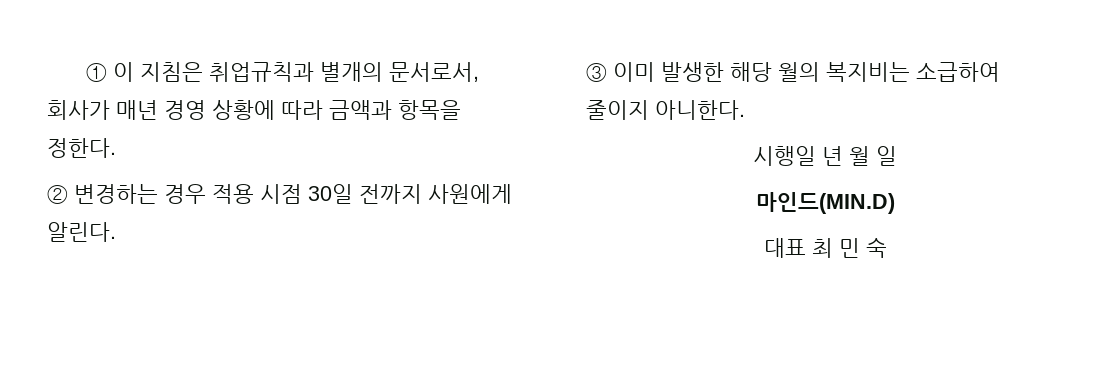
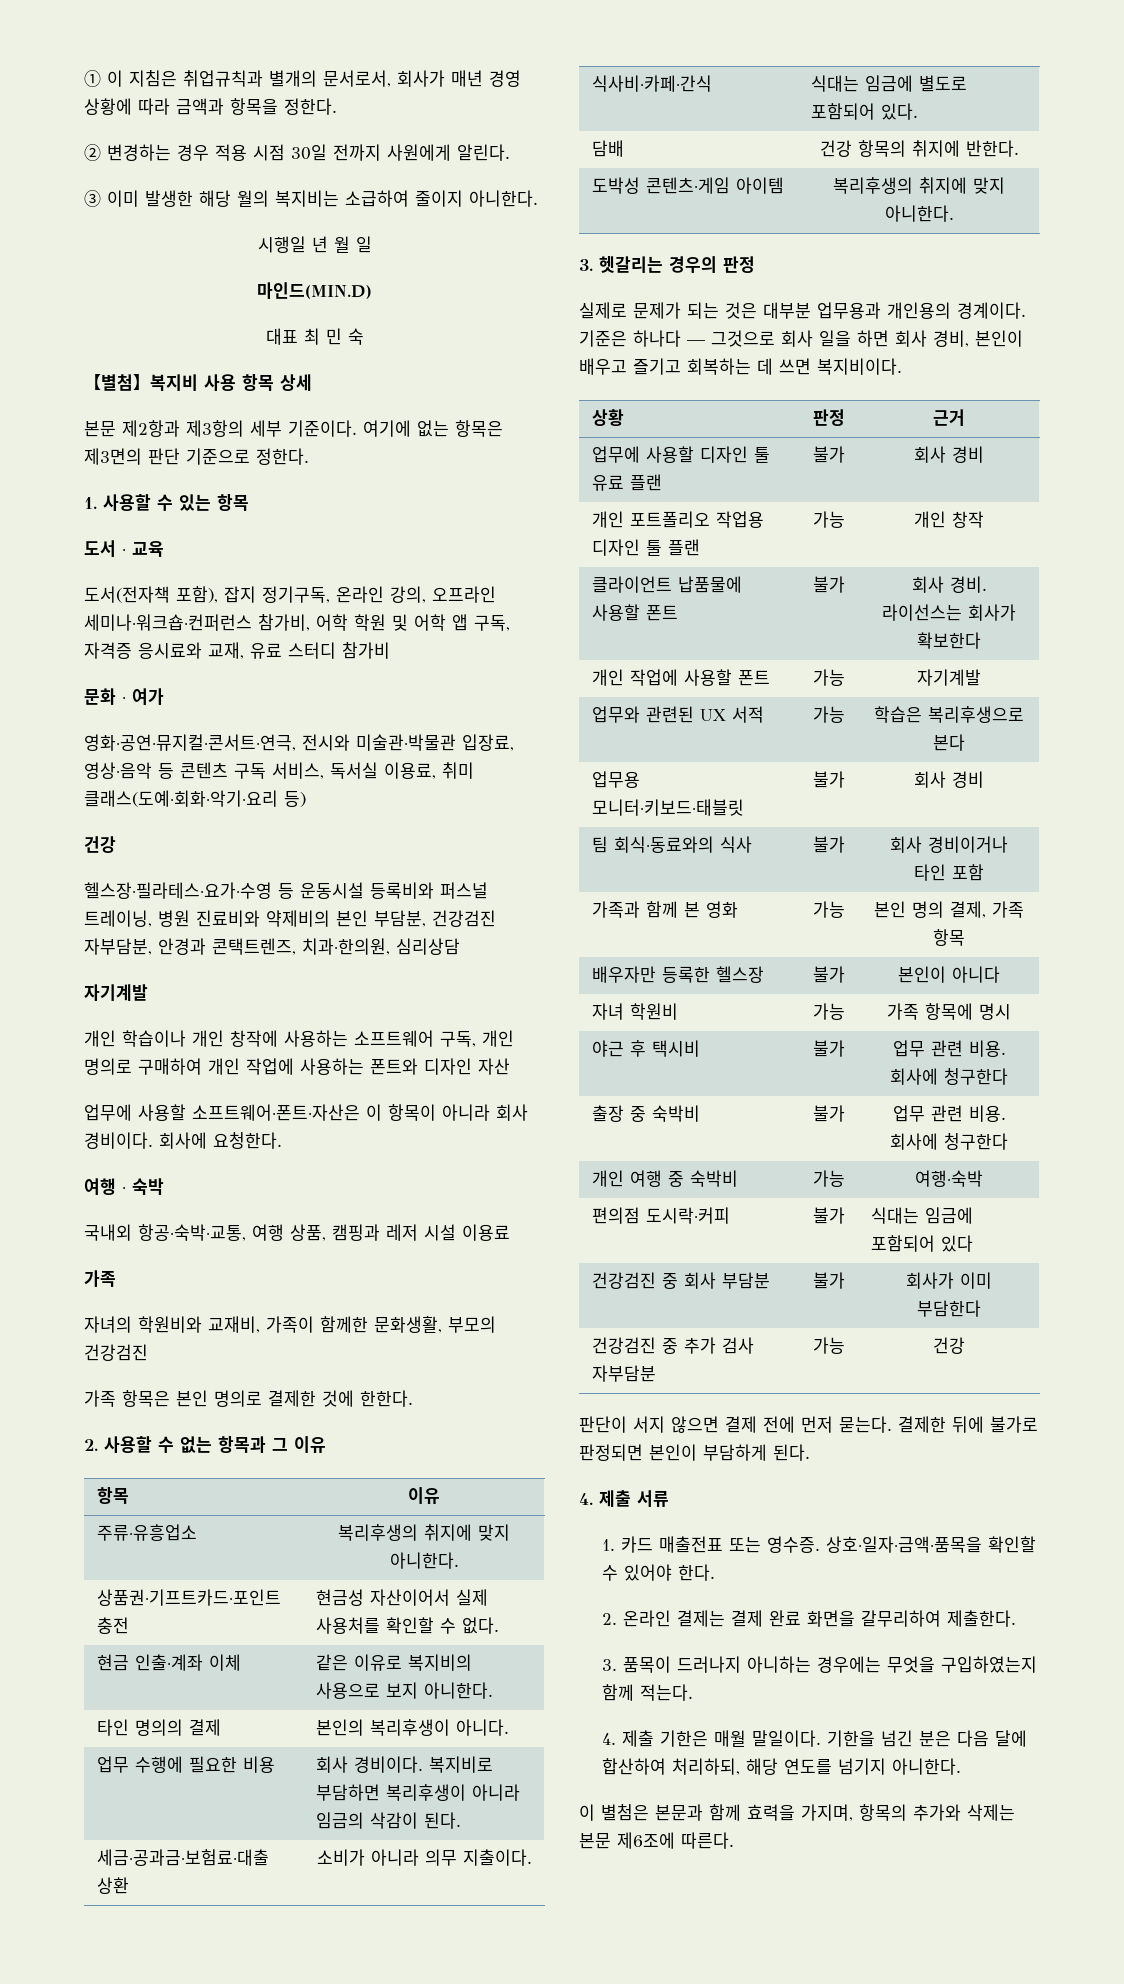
(887, 247) none -> [84,374,312,391] [84,420,503,437] [84,448,309,465] [84,494,249,511] [84,540,164,557] [84,586,496,603] [84,614,510,631] [84,642,390,659] [84,688,164,705] [84,734,514,751] [84,762,474,779] [84,790,306,807] [84,836,116,853] [84,882,488,899] [84,910,496,927] [84,938,460,955] [84,984,148,1001] [84,1030,514,1047] [84,1058,510,1075] [84,1104,528,1121] [84,1132,282,1149] [84,1178,164,1195] [84,1224,510,1241] [84,1270,116,1287] [84,1316,496,1333] [84,1344,148,1361] [84,1390,413,1407] [84,1436,326,1453] [97,1487,130,1504] [408,1487,440,1504] [97,1524,198,1541] [338,1524,510,1541] [389,1552,459,1569] [97,1589,282,1606] [97,1617,130,1634] [316,1589,489,1606] [316,1617,500,1634] [97,1654,242,1671] [316,1654,473,1671] [316,1682,494,1699] [97,1719,222,1736] [316,1719,510,1736] [97,1756,276,1773] [316,1756,494,1773] [316,1784,521,1801] [316,1812,462,1829] [97,1849,270,1866] [97,1877,130,1894] [316,1849,532,1866] [592,75,713,92] [811,75,968,92] [811,103,919,120] [592,140,625,157] [819,140,1019,157] [592,177,785,194] [833,177,1005,194] [884,205,954,222] [579,256,755,273] [579,302,1026,319] [579,330,1023,347] [579,358,902,375] [592,409,625,426] [813,409,845,426] [933,409,965,426] [592,446,771,463] [592,474,663,491] [813,446,845,463] [914,446,984,463] [592,511,765,528] [592,539,701,556] [813,511,845,528] [914,511,984,528] [592,576,743,593] [592,604,679,621] [813,576,845,593] [911,576,987,593] [882,604,1016,621] [917,632,981,649] [592,669,771,686] [813,669,845,686] [917,669,981,686] [592,706,765,723] [813,706,845,723] [874,706,1024,723] [933,734,965,751] [592,771,641,788] [592,799,745,816] [813,771,845,788] [914,771,984,788] [592,836,753,853] [813,836,845,853] [890,836,1008,853] [914,864,984,881] [592,901,739,918] [813,901,845,918] [874,901,1024,918] [933,929,965,946] [592,966,765,983] [813,966,845,983] [898,966,1000,983] [592,1003,679,1020] [813,1003,845,1020] [887,1003,1011,1020] [592,1040,701,1057] [813,1040,845,1057] [892,1040,1006,1057] [890,1068,1008,1085] [592,1105,701,1122] [813,1105,845,1122] [892,1105,1006,1122] [890,1133,1008,1150] [592,1170,739,1187] [813,1170,845,1187] [915,1170,983,1187] [592,1207,731,1224] [813,1207,845,1224] [871,1207,974,1224] [871,1235,974,1252] [592,1272,771,1289] [813,1272,845,1289] [906,1272,992,1289] [917,1300,981,1317] [592,1337,755,1354] [592,1365,657,1382] [813,1337,845,1354] [933,1337,965,1354] [579,1416,1038,1433] [579,1444,810,1461] [579,1490,669,1507] [601,1536,1036,1553] [601,1564,715,1581] [601,1610,1016,1627] [601,1656,1037,1673] [601,1684,693,1701] [601,1730,1027,1747] [601,1758,961,1775] [579,1804,1015,1821] [579,1832,734,1849] // 【별첨】복지비 사용 항목 상세 // 본문 제2항과 제3항의 세부 기준이다. 여기에 없는 항목은 제3면의 판단 기준으로 정한다. // 1. 사용할 수 있는 항목 // 도서 · 교육 // 도서(전자책 포함), 잡지 정기구독, 온라인 강의, 오프라인 세미나·워크숍·컨퍼런스 참가비, 어학 학원 및 어학 앱 구독, 자격증 응시료와 교재, 유료 스터디 참가비 // 문화 · 여가 // 영화·공연·뮤지컬·콘서트·연극, 전시와 미술관·박물관 입장료, 영상·음악 등 콘텐츠 구독 서비스, 독서실 이용료, 취미 클래스(도예·회화·악기·요리 등) // 건강 // 헬스장·필라테스·요가·수영 등 운동시설 등록비와 퍼스널 트레이닝, 병원 진료비와 약제비의 본인 부담분, 건강검진 자부담분, 안경과 콘택트렌즈, 치과·한의원, 심리상담 // 자기계발 // 개인 학습이나 개인 창작에 사용하는 소프트웨어 구독, 개인 명의로 구매하여 개인 작업에 사용하는 폰트와 디자인 자산 // 업무에 사용할 소프트웨어·폰트·자산은 이 항목이 아니라 회사 경비이다. 회사에 요청한다. // 여행 · 숙박 // 국내외 항공·숙박·교통, 여행 상품, 캠핑과 레저 시설 이용료 // 가족 // 자녀의 학원비와 교재비, 가족이 함께한 문화생활, 부모의 건강검진 // 가족 항목은 본인 명의로 결제한 것에 한한다. // 2. 사용할 수 없는 항목과 그 이유 // 항목 | 이유 // 주류·유흥업소 | 복리후생의 취지에 맞지 아니한다. // 상품권·기프트카드·포인트 충전 | 현금성 자산이어서 실제 사용처를 확인할 수 없다. // 현금 인출·계좌 이체 | 같은 이유로 복지비의 사용으로 보지 아니한다. // 타인 명의의 결제 | 본인의 복리후생이 아니다. // 업무 수행에 필요한 비용 | 회사 경비이다. 복지비로 부담하면 복리후생이 아니라 임금의 삭감이 된다. // 세금·공과금·보험료·대출 상환 | 소비가 아니라 의무 지출이다. // 식사비·카페·간식 | 식대는 임금에 별도로 포함되어 있다. // 담배 | 건강 항목의 취지에 반한다. // 도박성 콘텐츠·게임 아이템 | 복리후생의 취지에 맞지 아니한다. // 3. 헷갈리는 경우의 판정 // 실제로 문제가 되는 것은 대부분 업무용과 개인용의 경계이다. 기준은 하나다 — 그것으로 회사 일을 하면 회사 경비, 본인이 배우고 즐기고 회복하는 데 쓰면 복지비이다. // 상황 | 판정 | 근거 // 업무에 사용할 디자인 툴 유료 플랜 | 불가 | 회사 경비 // 개인 포트폴리오 작업용 디자인 툴 플랜 | 가능 | 개인 창작 // 클라이언트 납품물에 사용할 폰트 | 불가 | 회사 경비. 라이선스는 회사가 확보한다 // 개인 작업에 사용할 폰트 | 가능 | 자기계발 // 업무와 관련된 UX 서적 | 가능 | 학습은 복리후생으로 본다 // 업무용 모니터·키보드·태블릿 | 불가 | 회사 경비 // 팀 회식·동료와의 식사 | 불가 | 회사 경비이거나 타인 포함 // 가족과 함께 본 영화 | 가능 | 본인 명의 결제, 가족 항목 // 배우자만 등록한 헬스장 | 불가 | 본인이 아니다 // 자녀 학원비 | 가능 | 가족 항목에 명시 // 야근 후 택시비 | 불가 | 업무 관련 비용. 회사에 청구한다 // 출장 중 숙박비 | 불가 | 업무 관련 비용. 회사에 청구한다 // 개인 여행 중 숙박비 | 가능 | 여행·숙박 // 편의점 도시락·커피 | 불가 | 식대는 임금에 포함되어 있다 // 건강검진 중 회사 부담분 | 불가 | 회사가 이미 부담한다 // 건강검진 중 추가 검사 자부담분 | 가능 | 건강 // 판단이 서지 않으면 결제 전에 먼저 묻는다. 결제한 뒤에 불가로 판정되면 본인이 부담하게 된다. // 4. 제출 서류 // 1. 카드 매출전표 또는 영수증. 상호·일자·금액·품목을 확인할 수 있어야 한다. // 2. 온라인 결제는 결제 완료 화면을 갈무리하여 제출한다. // 3. 품목이 드러나지 아니하는 경우에는 무엇을 구입하였는지 함께 적는다. // 4. 제출 기한은 매월 말일이다. 기한을 넘긴 분은 다음 달에 합산하여 처리하되, 해당 연도를 넘기지 아니한다. // 이 별첨은 본문과 함께 효력을 가지며, 항목의 추가와 삭제는 본문 제6조에 따른다.

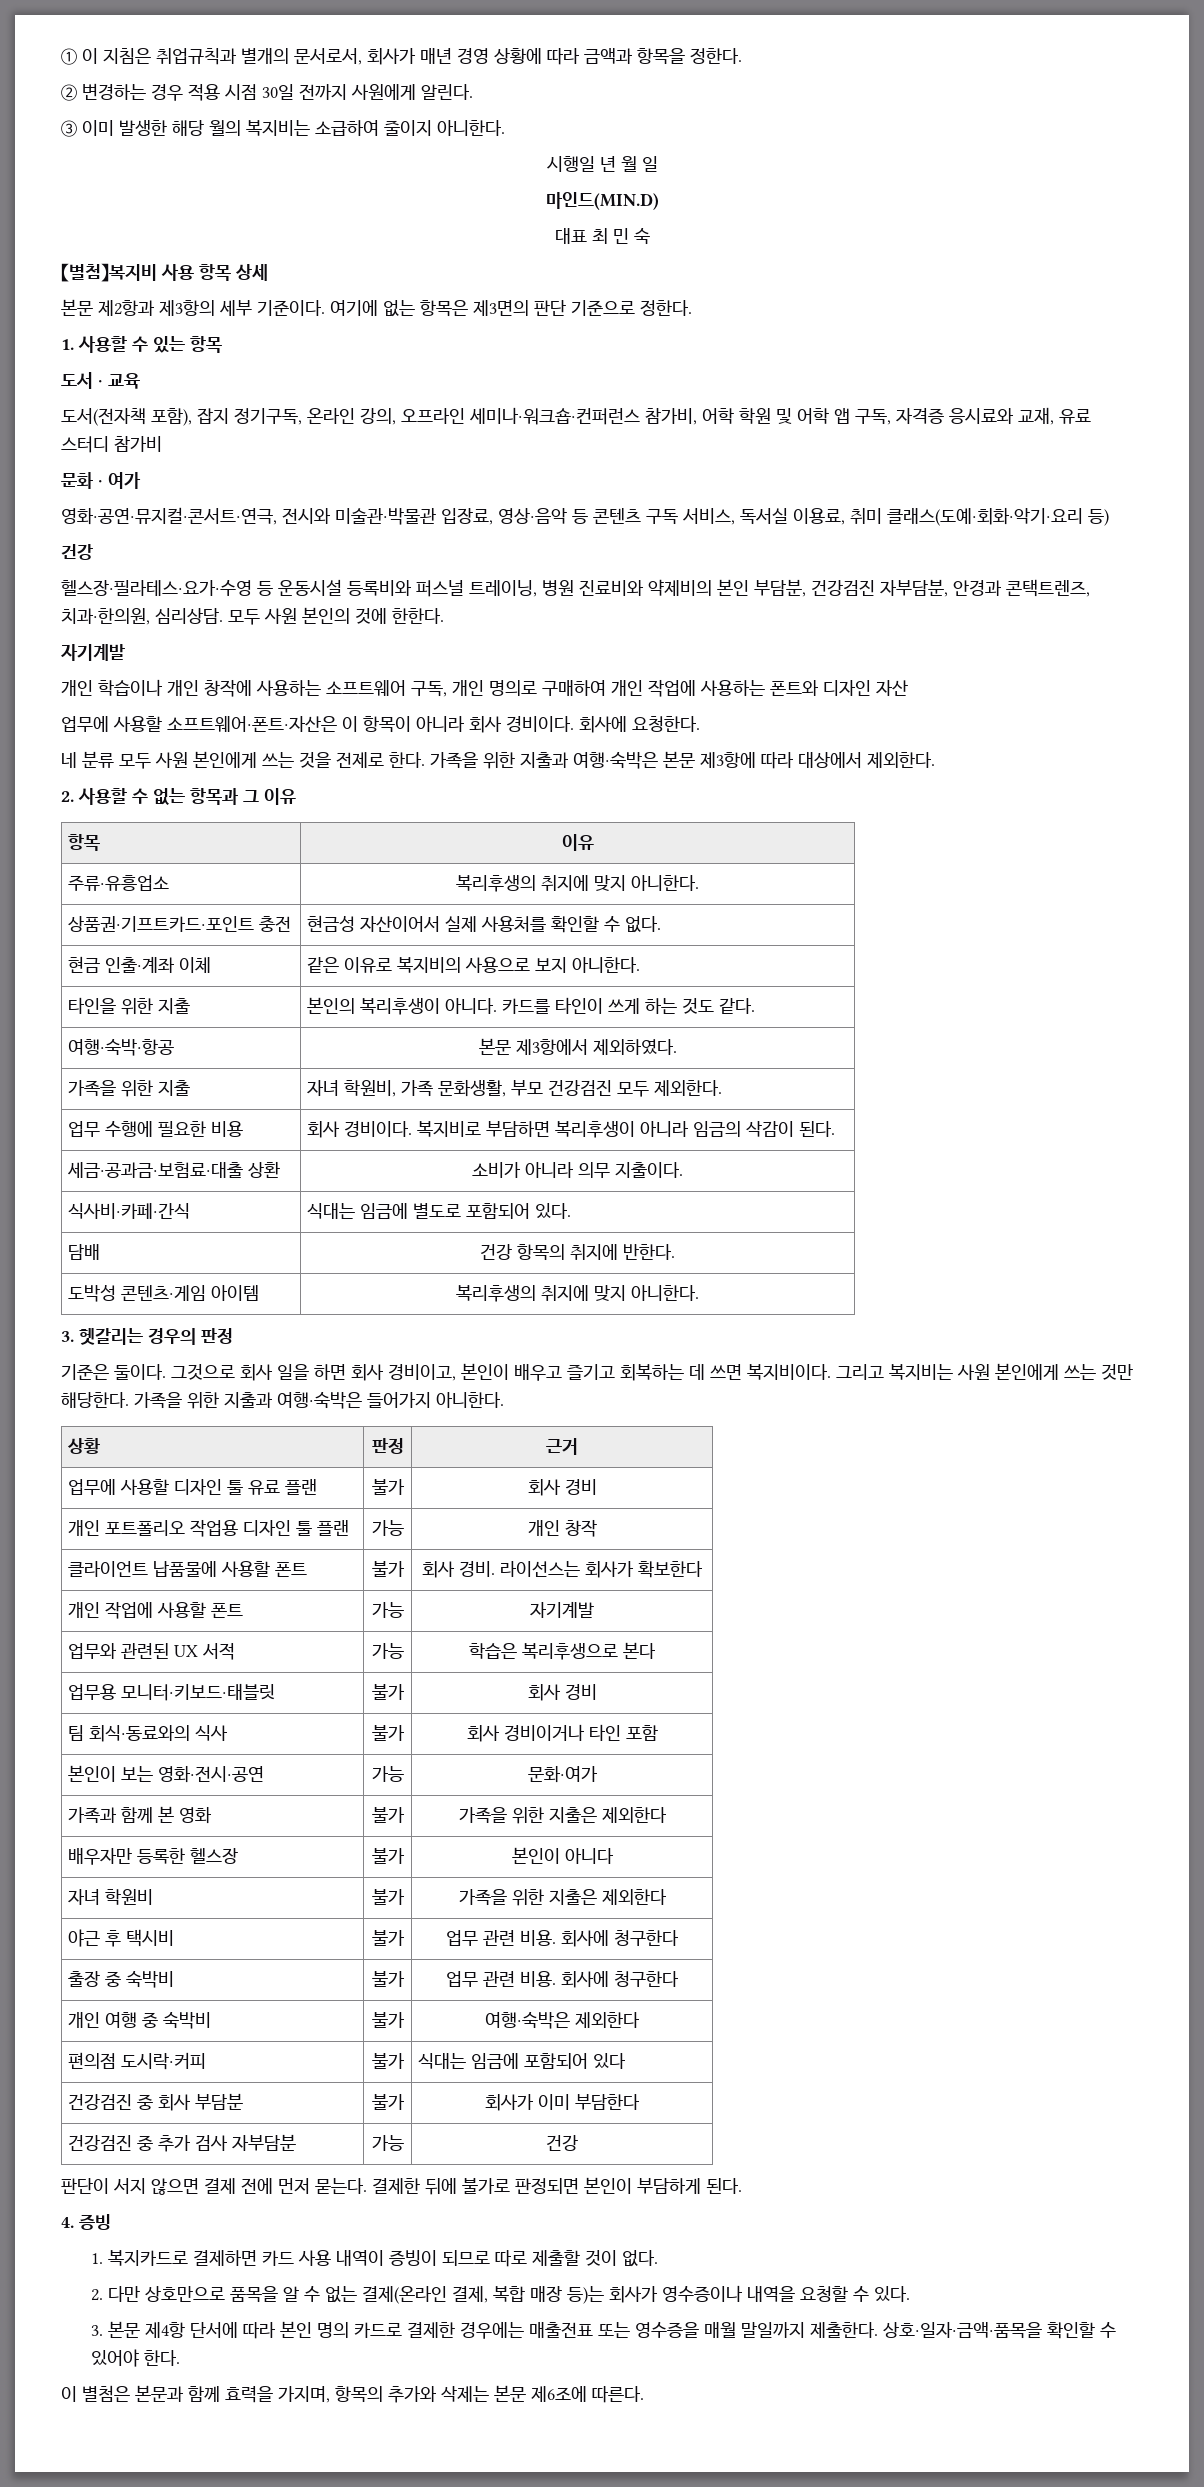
[396,938,460,955] 심리상담 -> [155,607,444,625] 심리상담. 모두 사원 본인의 것에 한한다.
[84,1178,164,1195] [84,1224,510,1241] [84,1270,116,1287] [84,1316,496,1333] [84,1344,148,1361] [84,1390,413,1407] 여행 · 숙박 // 국내외 항공·숙박·교통, 여행 상품, 캠핑과 레저 시설 이용료 // 가족 // 자녀의 학원비와 교재비, 가족이 함께한 문화생활, 부모의 건강검진 // 가족 항목은 본인 명의로 결제한 것에 한한다. -> [61,751,935,769] 네 분류 모두 사원 본인에게 쓰는 것을 전제로 한다. 가족을 위한 지출과 여행·숙박은 본문 제3항에 따라 대상에서 제외한다.
[97,1719,222,1736] 타인 명의의 결제 -> [68,997,191,1015] 타인을 위한 지출
(510, 1727) none -> [502,997,756,1014] [68,1039,175,1056] [478,1038,677,1055] [68,1080,191,1097] [307,1079,723,1097] 카드를 타인이 쓰게 하는 것도 같다. // 여행·숙박·항공 | 본문 제3항에서 제외하였다. // 가족을 위한 지출 | 자녀 학원비, 가족 문화생활, 부모 건강검진 모두 제외한다.
[579,302,1026,319] [579,330,705,347] 실제로 문제가 되는 것은 대부분 업무용과 개인용의 경계이다. 기준은 하나다 — -> [61,1364,166,1380] 기준은 둘이다.
[933,330,969,347] 경비, -> [388,1364,456,1381] 경비이고,
(902, 366) none -> [836,1363,1133,1380] [61,1392,504,1409] 그리고 복지비는 사원 본인에게 쓰는 것만 해당한다. 가족을 위한 지출과 여행·숙박은 들어가지 아니한다.
(984, 872) none -> [68,1765,265,1783] [371,1766,404,1782] [527,1765,598,1783] // 본인이 보는 영화·전시·공연 | 가능 | 문화·여가
[813,901,845,918] [874,901,1024,918] [933,929,965,946] 가능 | 본인 명의 결제, 가족 항목 -> [371,1807,405,1823] [458,1807,667,1824] 불가 | 가족을 위한 지출은 제외한다
[813,1003,845,1020] [887,1003,1011,1020] 가능 | 가족 항목에 명시 -> [371,1889,405,1905] [458,1889,667,1906] 불가 | 가족을 위한 지출은 제외한다
[813,1170,845,1187] [915,1170,983,1187] 가능 | 여행·숙박 -> [371,2012,405,2028] [485,2012,640,2029] 불가 | 여행·숙박은 제외한다
[599,1490,669,1507] [601,1536,820,1553] 제출 서류 // 1. 카드 매출전표 또는 영수증. -> [79,2214,111,2230] [90,2250,658,2267] [90,2285,910,2304] [90,2321,878,2339] 증빙 // 1. 복지카드로 결제하면 카드 사용 내역이 증빙이 되므로 따로 제출할 것이 없다. // 2. 다만 상호만으로 품목을 알 수 없는 결제(온라인 결제, 복합 매장 등)는 회사가 영수증이나 내역을 요청할 수 있다. // 3. 본문 제4항 단서에 따라 본인 명의 카드로 결제한 경우에는 매출전표 또는 영수증을 매월 말일까지 제출한다.
[601,1610,1016,1627] [601,1656,1037,1673] [601,1684,693,1701] [601,1730,1027,1747] [601,1758,961,1775] // 2. 온라인 결제는 결제 완료 화면을 갈무리하여 제출한다. // 3. 품목이 드러나지 아니하는 경우에는 무엇을 구입하였는지 함께 적는다. // 4. 제출 기한은 매월 말일이다. 기한을 넘긴 분은 다음 달에 합산하여 처리하되, 해당 연도를 넘기지 아니한다. -> (180, 2358) none

